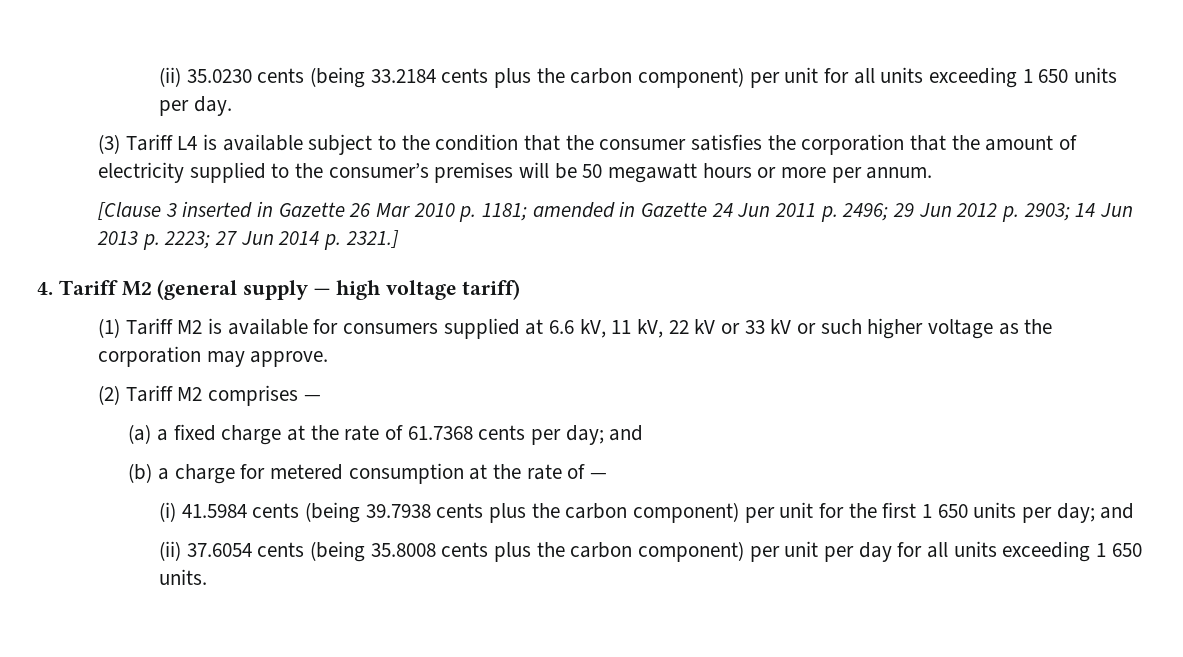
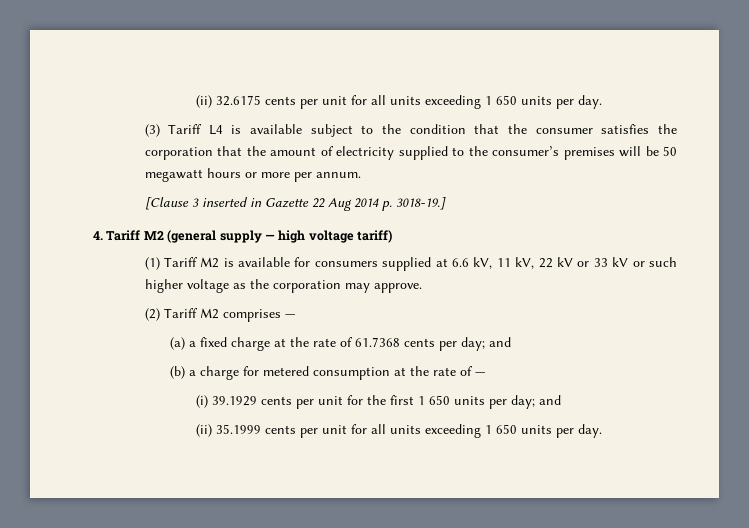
[158,67,744,88] (ii) 35.0230 cents (being 33.2184 cents plus the carbon component) -> [196,95,297,108] (ii) 32.6175 cents
[349,201,1134,222] [96,231,274,250] 26 Mar 2010 p. 1181; amended in Gazette 24 Jun 2011 p. 2496; 29 Jun 2012 p. 2903; 14 Jun 2013 p. 2223; 27 Jun -> [311,198,352,211] 22 Aug
[345,230,399,248] 2321.] -> [395,197,446,210] 3018-19.]
[181,502,739,523] 41.5984 cents (being 39.7938 cents plus the carbon component) -> [212,396,293,406] 39.1929 cents
[186,541,1142,562] [158,569,207,585] 37.6054 cents (being 35.8008 cents plus the carbon component) per unit per day for all units exceeding 1 650 units. -> [216,424,603,438] 35.1999 cents per unit for all units exceeding 1 650 units per day.

